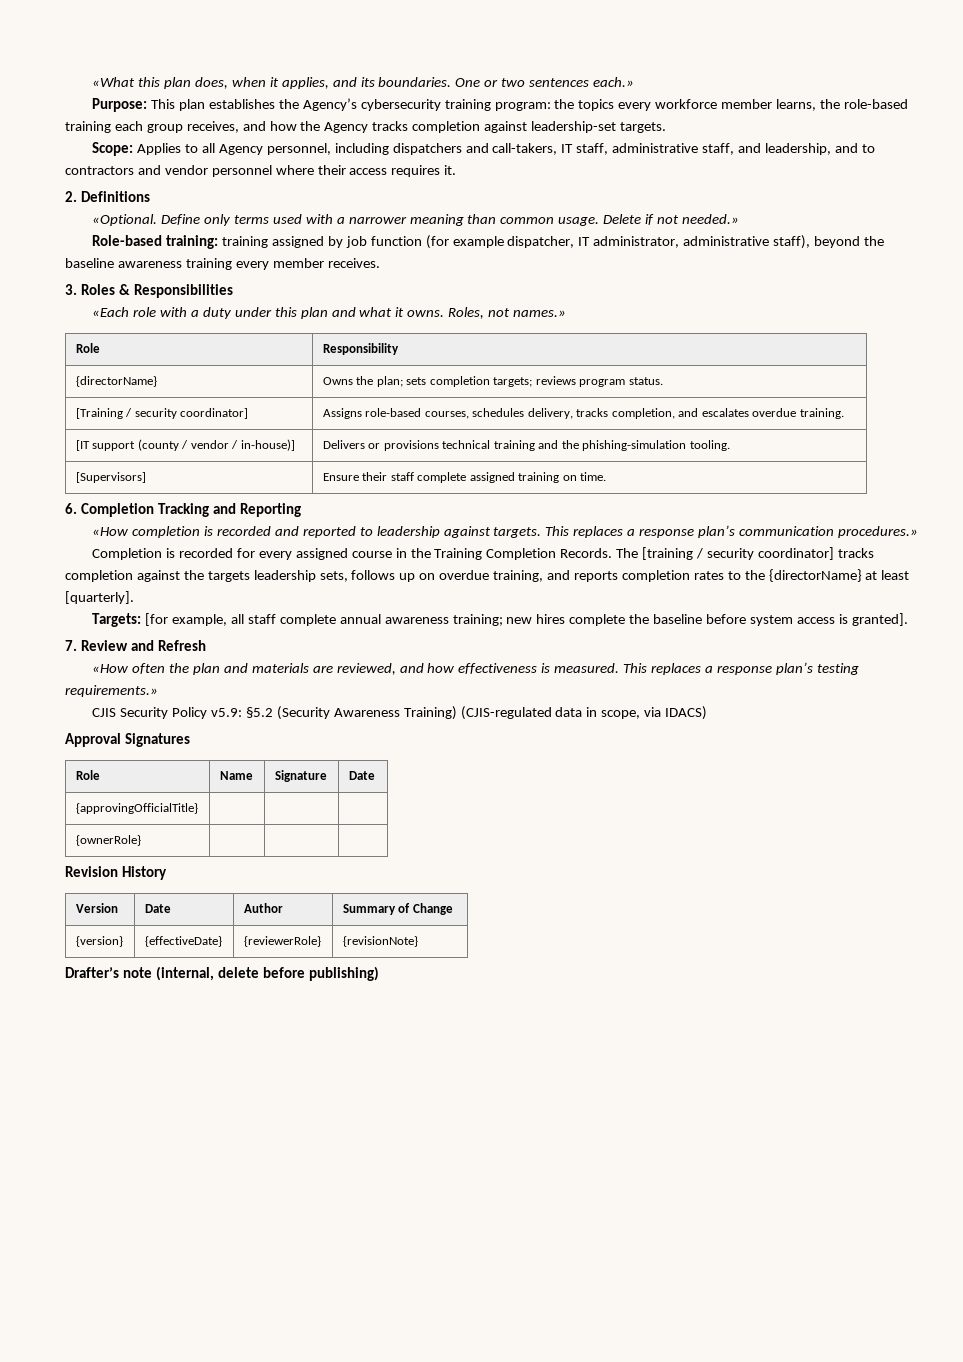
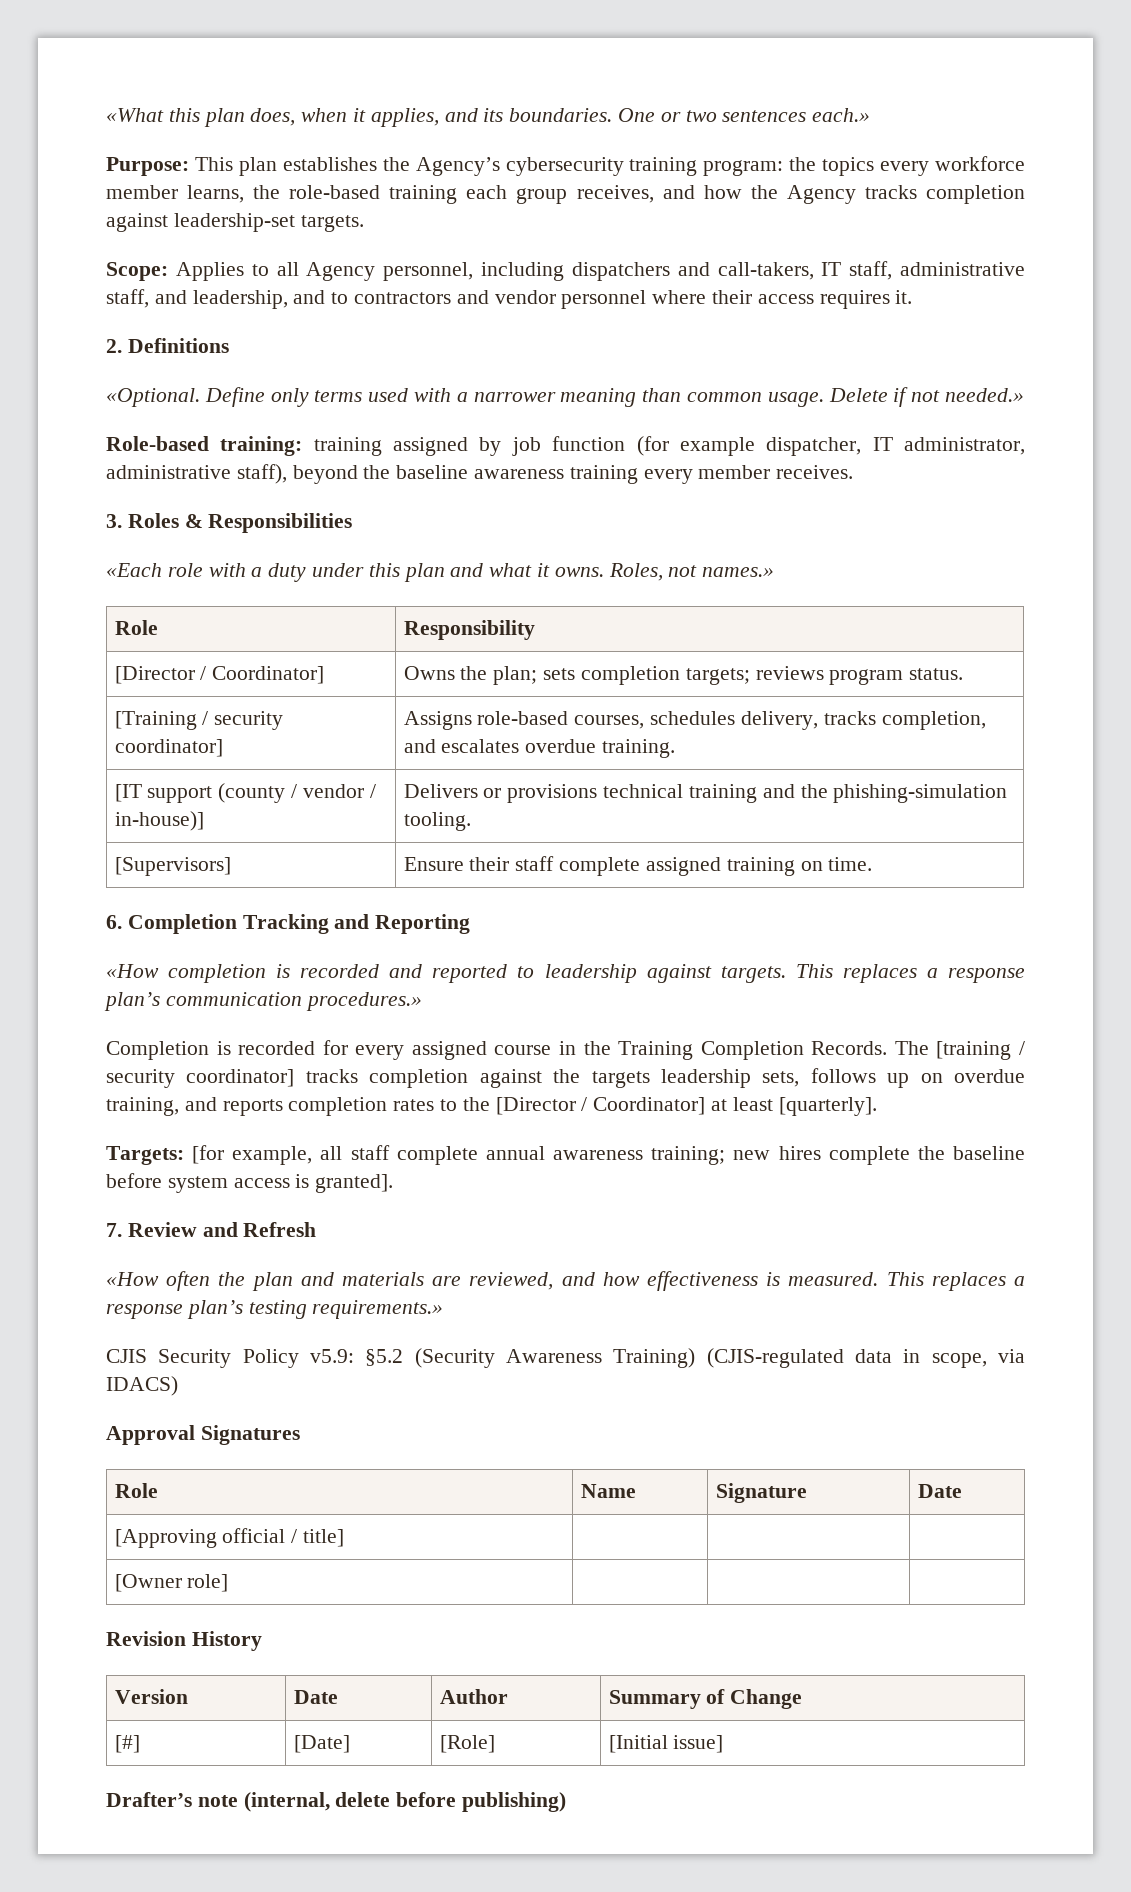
[75,376,157,387] {directorName} -> [114,666,325,684] [Director / Coordinator]
[768,569,862,582] {directorName} -> [495,1097,706,1115] [Director / Coordinator]
[75,803,198,814] [75,835,141,846] {approvingOfficialTitle} | | | // {ownerRole} -> [114,1528,345,1548] [114,1574,229,1592] [Approving official / title] | | | // [Owner role]
[75,936,123,947] [144,936,222,947] [243,936,321,947] [342,936,418,947] {version} | {effectiveDate} | {reviewerRole} | {revisionNote} -> [114,1735,140,1753] [293,1735,350,1753] [439,1735,495,1753] [608,1735,724,1753] [#] | [Date] | [Role] | [Initial issue]

